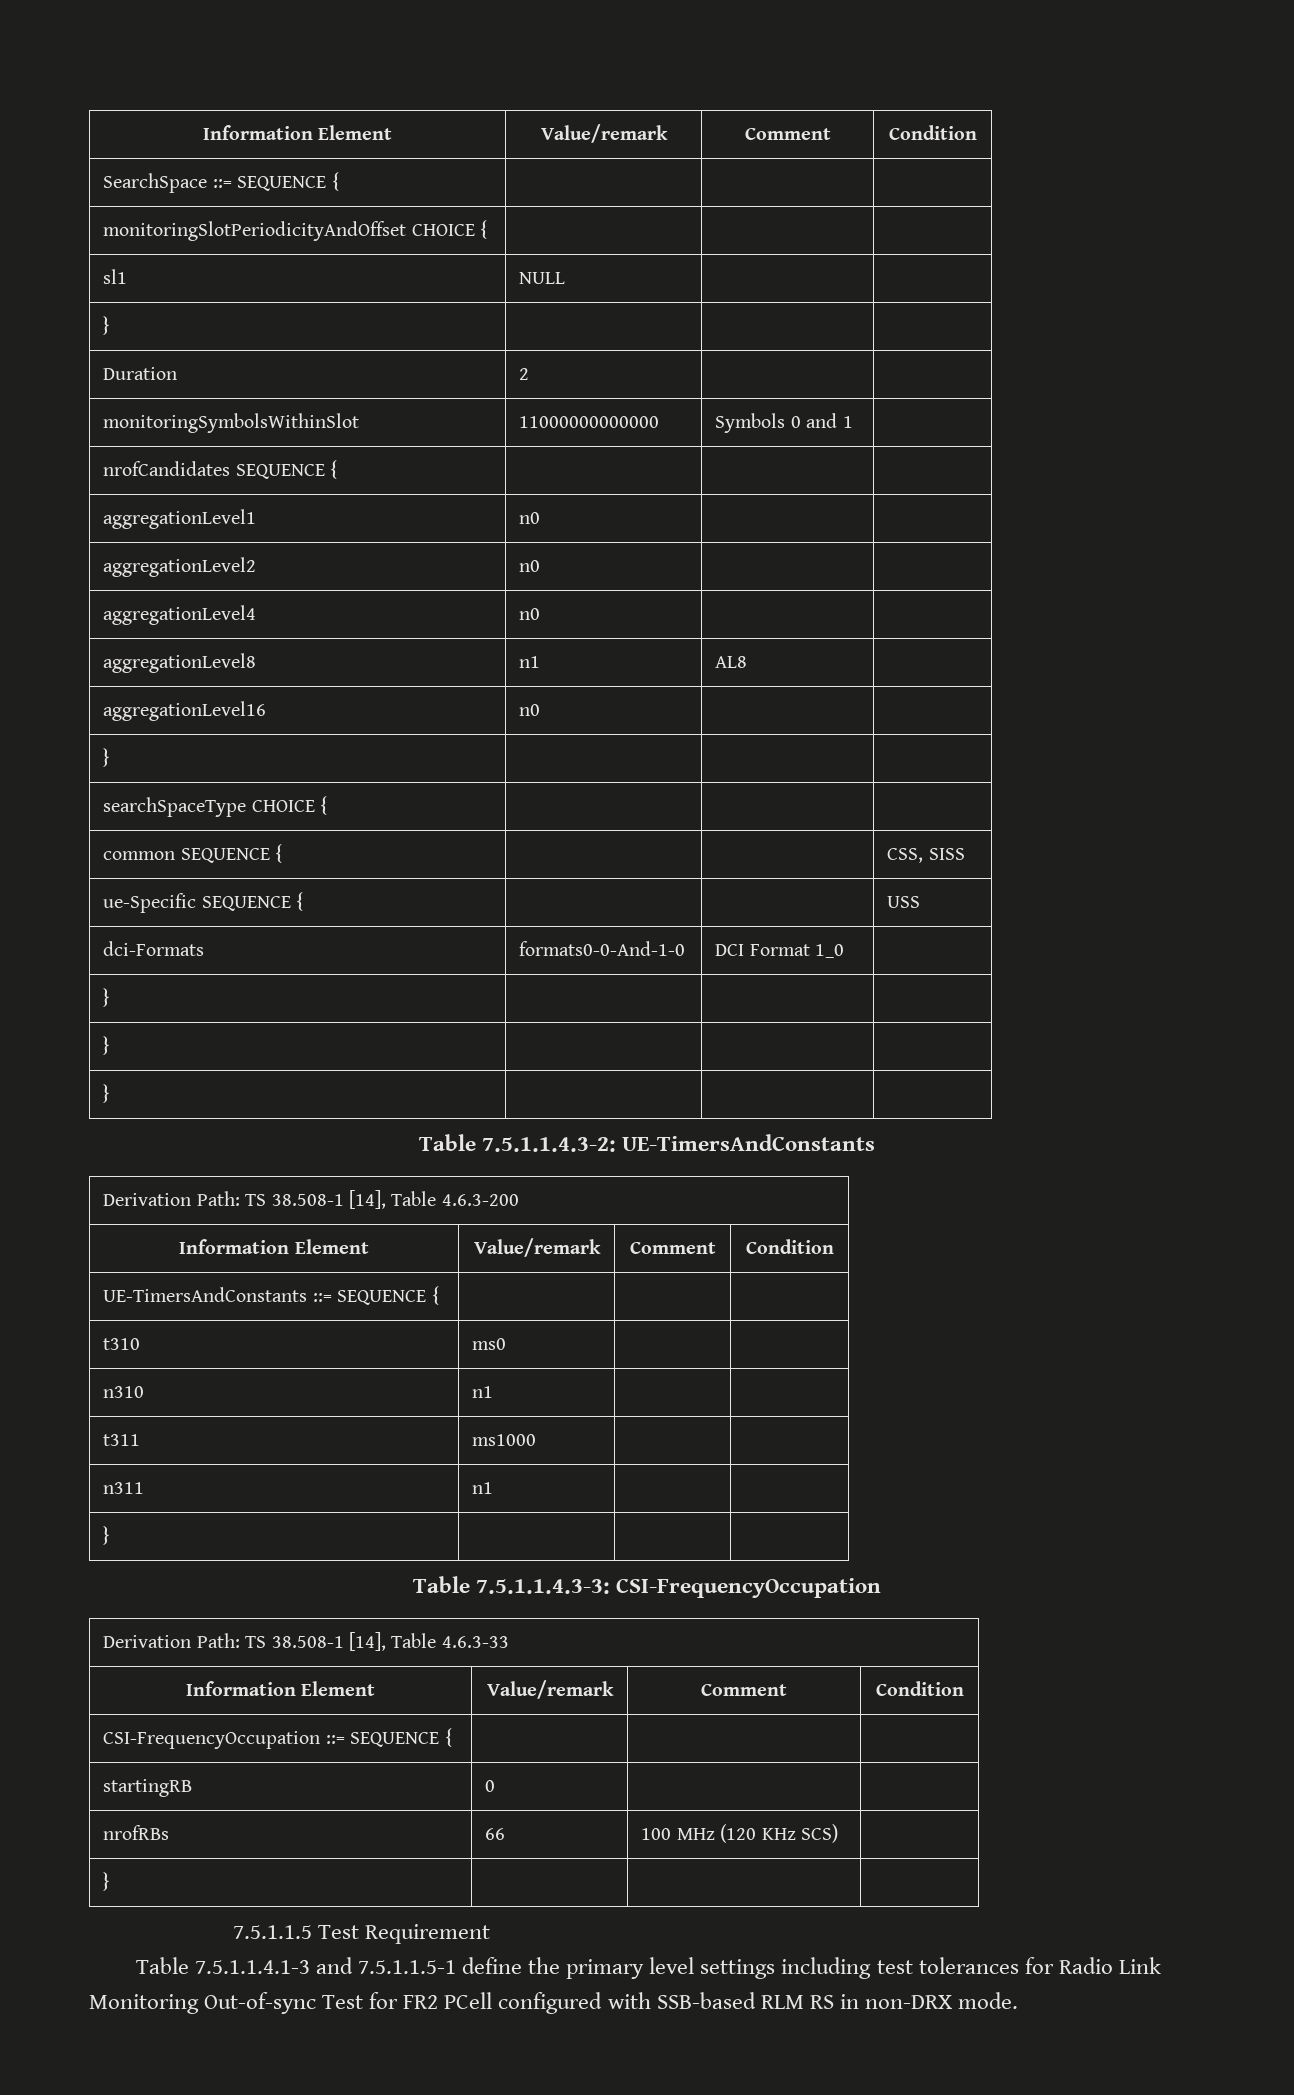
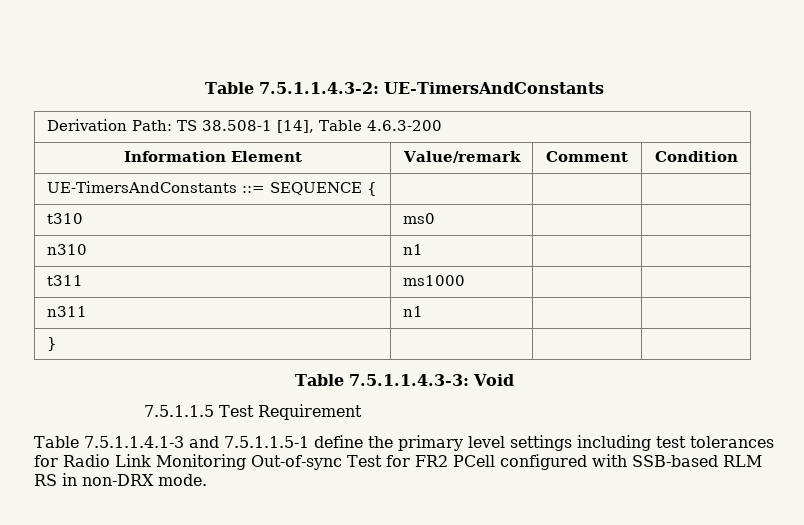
[202,125,393,140] [540,124,668,143] [744,127,831,140] [888,125,977,140] [103,172,339,193] [103,220,488,241] [103,269,128,284] [519,272,566,284] [103,316,111,335] [103,367,178,380] [519,368,530,380] [103,413,360,433] [519,416,660,428] [715,413,853,433] [103,460,338,479] [103,509,257,529] [519,512,541,524] [103,557,257,577] [519,560,541,572] [103,605,257,625] [519,608,541,620] [103,653,257,673] [519,656,541,668] [715,656,748,668] [103,701,267,721] [519,704,541,716] [103,748,111,767] [103,796,328,817] [103,844,283,863] [887,848,965,863] [103,892,304,913] [887,896,921,908] [103,941,205,956] [519,941,686,956] [715,944,845,958] [103,988,111,1007] [103,1036,111,1055] [103,1084,111,1103] Information Element | Value/remark | Comment | Condition // SearchSpace ::= SEQUENCE { | | | // monitoringSlotPeriodicityAndOffset CHOICE { | | | // sl1 | NULL | | // } | | | // Duration | 2 | | // monitoringSymbolsWithinSlot | 11000000000000 | Symbols 0 and 1 | // nrofCandidates SEQUENCE { | | | // aggregationLevel1 | n0 | | // aggregationLevel2 | n0 | | // aggregationLevel4 | n0 | | // aggregationLevel8 | n1 | AL8 | // aggregationLevel16 | n0 | | // } | | | // searchSpaceType CHOICE { | | | // common SEQUENCE { | | | CSS, SISS // ue-Specific SEQUENCE { | | | USS // dci-Formats | formats0-0-And-1-0 | DCI Format 1_0 | // } | | | // } | | | // } | | | // -> (205, 88) none
[616,1578,882,1598] [103,1632,509,1651] [185,1681,376,1696] [486,1680,614,1699] [701,1683,787,1696] [875,1681,964,1696] [103,1728,452,1749] [103,1779,193,1797] [485,1780,496,1792] [103,1825,170,1840] [485,1828,506,1840] [641,1824,839,1843] [103,1872,111,1891] CSI-FrequencyOccupation // Derivation Path: TS 38.508-1 [14], Table 4.6.3-33 // Information Element | Value/remark | Comment | Condition // CSI-FrequencyOccupation ::= SEQUENCE { | | | // startingRB | 0 | | // nrofRBs | 66 | 100 MHz (120 KHz SCS) | // } | | | -> [473,374,514,386] Void

